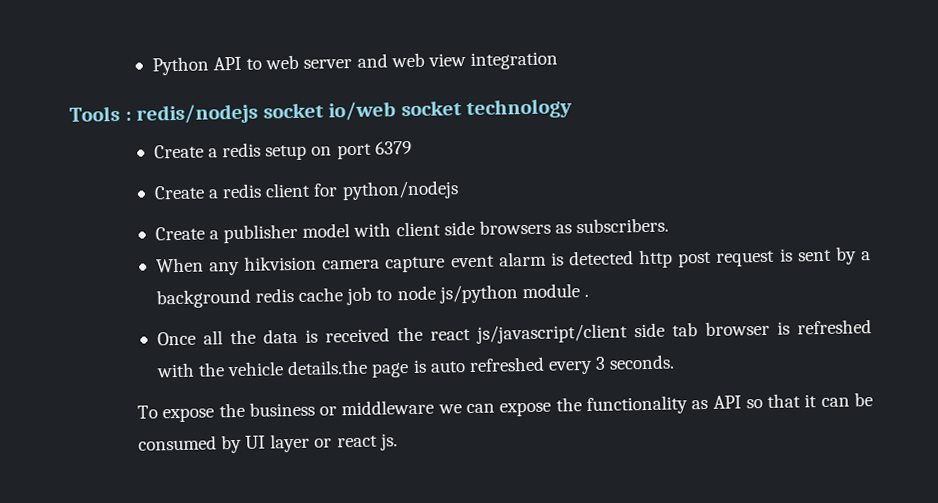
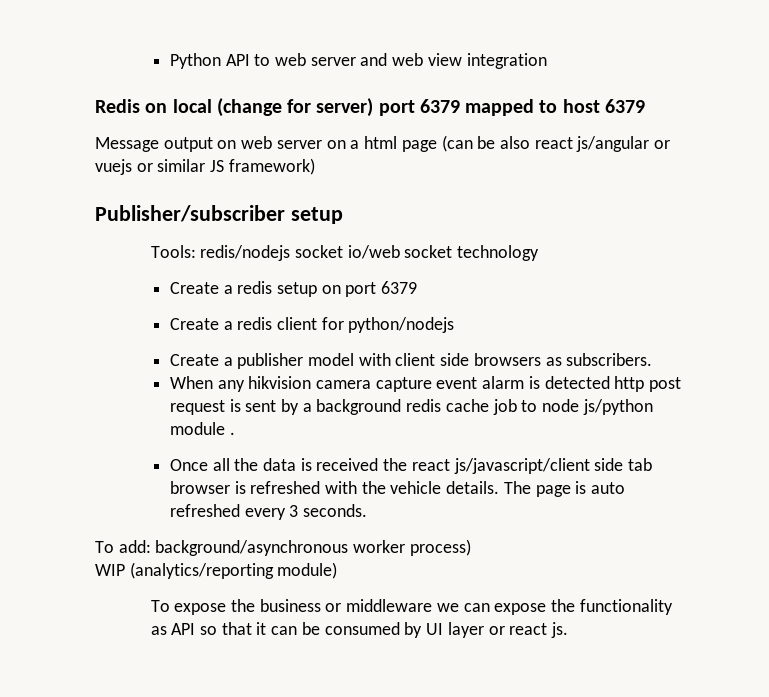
[69,105,132,122] Tools : -> [95,98,645,117] [95,135,671,152] [95,158,315,175] [95,205,343,224] [150,245,196,258] Redis on local (change for server) port 6379 mapped to host 6379 // Message output on web server on a html page (can be also react js/angular or vuejs or similar JS framework) // Publisher/subscriber setup // Tools:
[287,359,369,376] details.the -> [446,481,531,494] details. The
(676, 362) none -> [95,539,471,556] [95,562,338,579] // To add: background/asynchronous worker process) // WIP (analytics/reporting module)

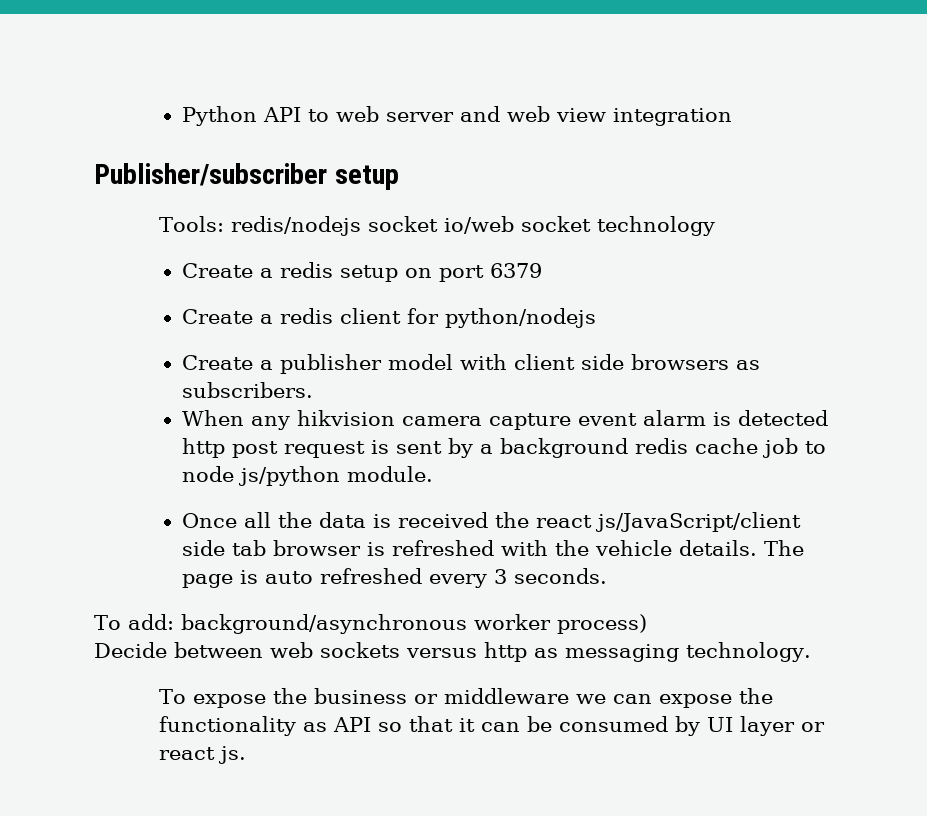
[95,98,645,117] [95,135,671,152] [95,158,315,175] // Redis on local (change for server) port 6379 mapped to host 6379 // Message output on web server on a html page (can be also react js/angular or vuejs or similar JS framework) -> (732, 117) none
[169,422,235,435] module . -> [346,466,433,482] module.
[453,458,590,474] js/javascript/client -> [594,512,801,532] js/JavaScript/client
[95,562,338,579] WIP (analytics/reporting module) -> [94,642,811,662] Decide between web sockets versus http as messaging technology.

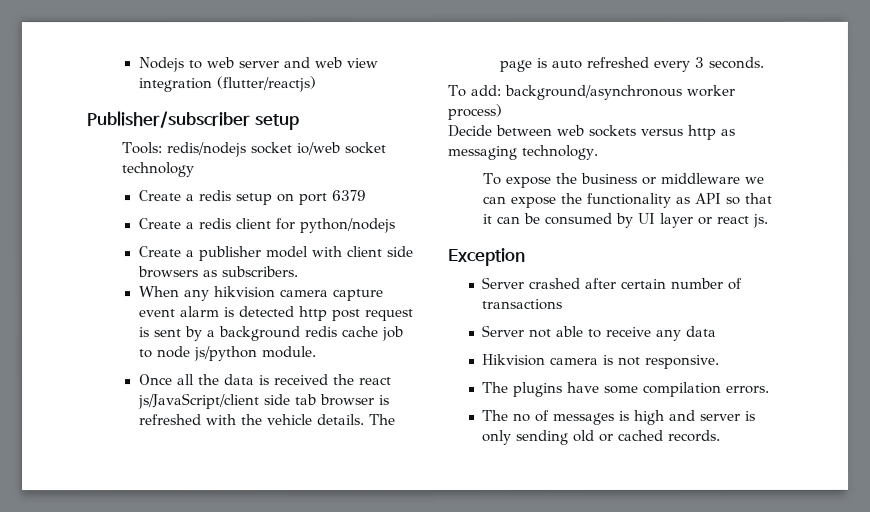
[181,106,301,126] Python API -> [137,57,184,73] Nodejs
(732, 117) none -> [215,76,316,93] (flutter/reactjs)
(247, 755) none -> [447,247,526,266] [482,276,744,290] [482,298,564,310] [482,324,718,341] [482,353,721,369] [482,381,771,397] [482,409,757,425] [482,429,722,445] // Exception // Server crashed after certain number of transactions // Server not able to receive any data // Hikvision camera is not responsive. // The plugins have some compilation errors. // The no of messages is high and server is only sending old or cached records.

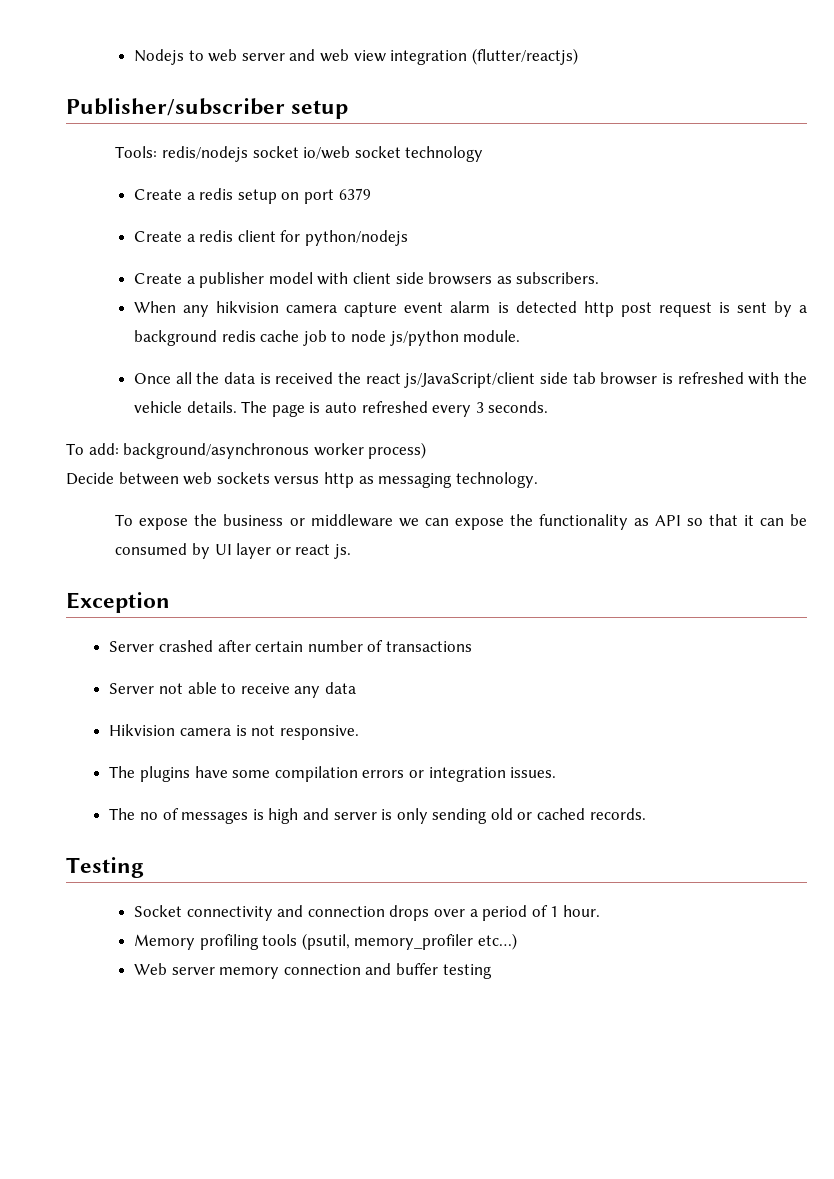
[726,385,771,394] errors. -> [362,767,557,782] errors or integration issues.
(722, 435) none -> [66,857,144,878] [134,905,600,921] [134,933,518,950] [134,963,492,979] // Testing // Socket connectivity and connection drops over a period of 1 hour. // Memory profiling tools (psutil, memory_profiler etc…) // Web server memory connection and buffer testing

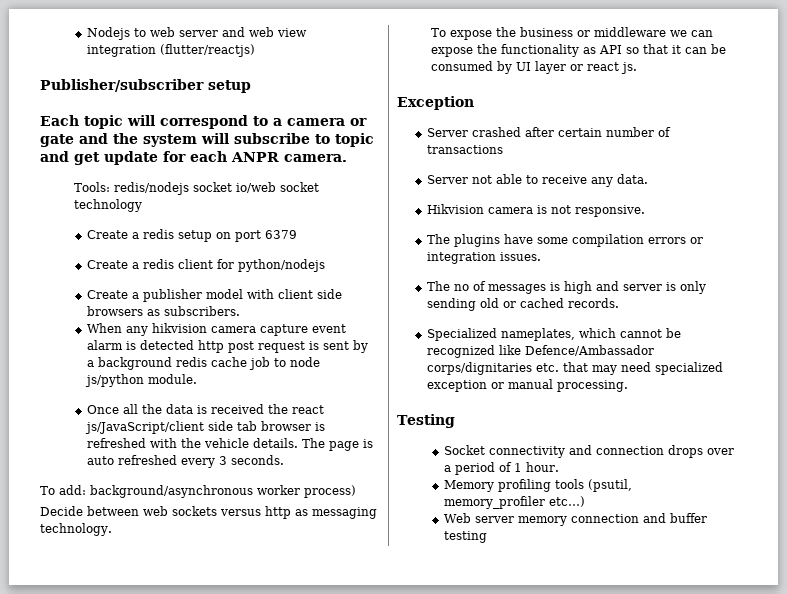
(349, 109) none -> [40,115,367,129] [40,133,374,147] [40,151,347,165] // Each topic will correspond to a camera or gate and the system will subscribe to topic and get update for each ANPR camera.
[324,682,356,694] data -> [616,174,648,184] data.
(646, 814) none -> [426,328,681,341] [426,345,654,358] [426,362,723,375] [426,379,628,392] // Specialized nameplates, which cannot be recognized like Defence/Ambassador corps/dignitaries etc. that may need specialized exception or manual processing.

